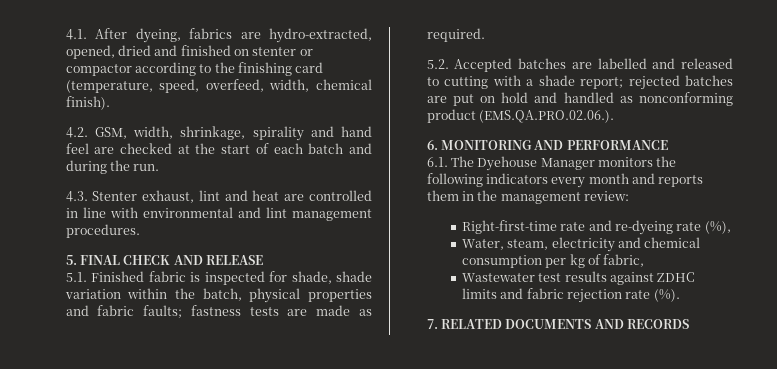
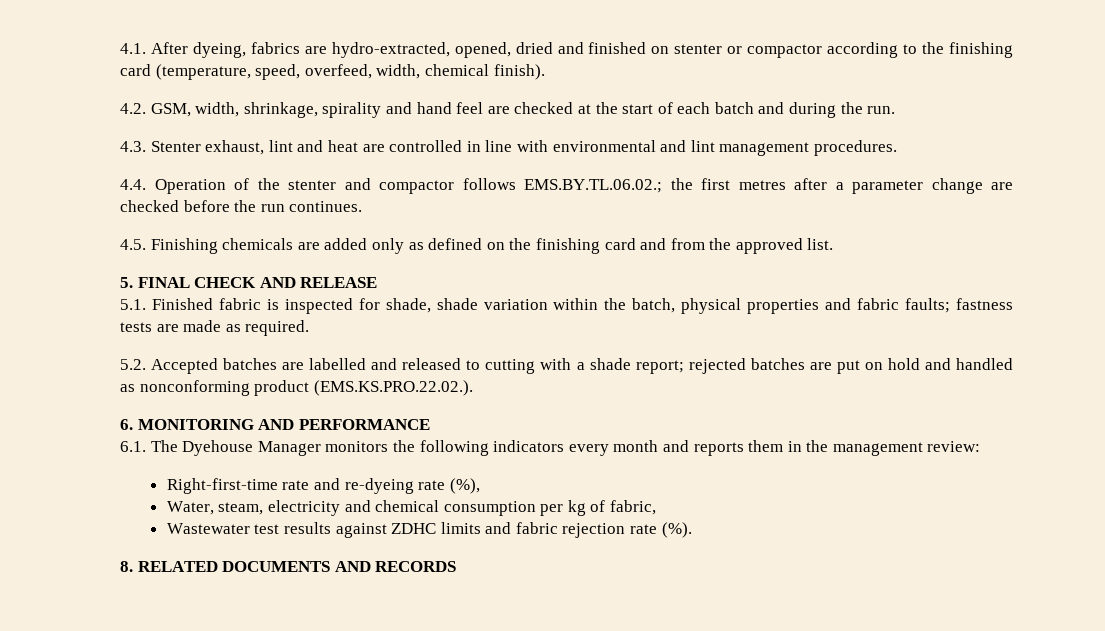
(140, 231) none -> [120,178,1013,194] [120,200,363,212] [120,238,834,254] // 4.4. Operation of the stenter and compactor follows EMS.BY.TL.06.02.; the first metres after a parameter change are checked before the run continues. // 4.5. Finishing chemicals are added only as defined on the finishing card and from the approved list.
[478,110,614,123] (EMS.QA.PRO.02.06.). -> [313,380,473,396] (EMS.KS.PRO.22.02.).
[426,319,438,329] 7. -> [120,561,134,572] 8.

